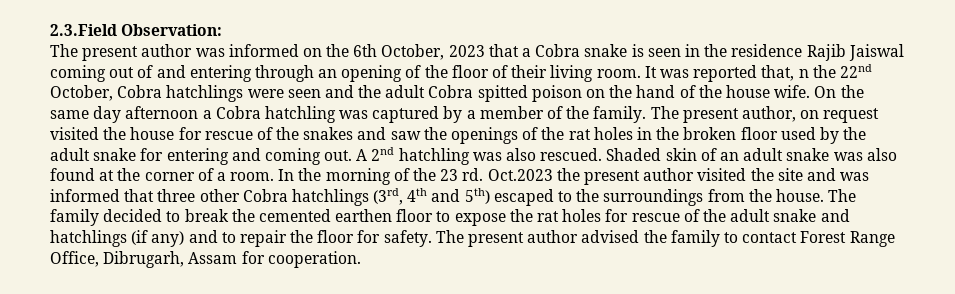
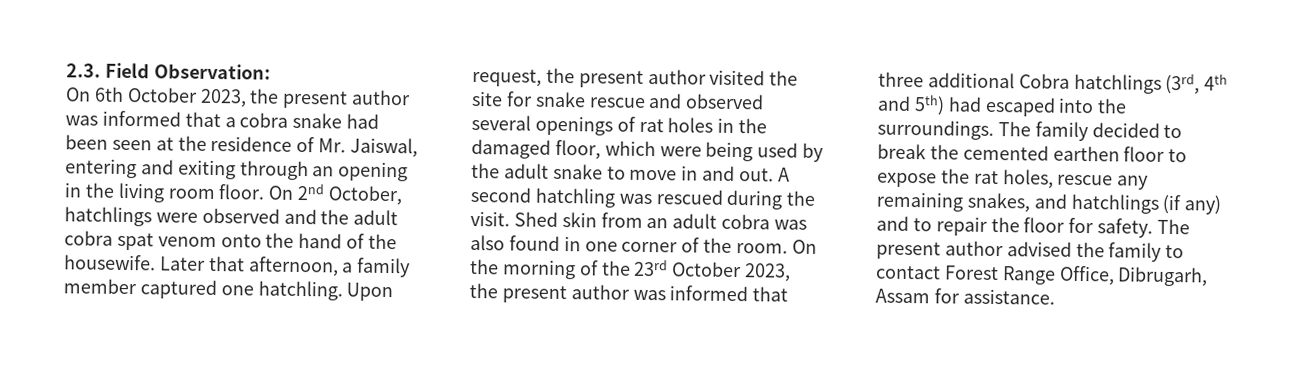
[50,24,117,36] 2.3.Field -> [66,62,150,79] 2.3. Field
[50,44,904,61] [50,64,872,82] [50,85,163,101] The present author was informed on the 6th October, 2023 that a Cobra snake is seen in the residence Rajib Jaiswal coming out of and entering through an opening of the floor of their living room. It was reported that, n the 22nd October, Cobra -> [65,86,412,109] [65,110,380,129] [65,134,419,158] [65,158,409,182] [64,182,404,206] On 6th October 2023, the present author was informed that a cobra snake had been seen at the residence of Mr. Jaiswal, entering and exiting through an opening in the living room floor. On 2nd October,
[287,89,321,98] seen -> [201,207,280,224] observed
[428,85,864,102] [50,106,880,123] [50,127,867,144] [50,147,897,165] [50,168,553,185] Cobra spitted poison on the hand of the house wife. On the same day afternoon a Cobra hatchling was captured by a member of the family. The present author, on request visited the house for rescue of the snakes and saw the openings of the rat holes in the broken floor used by the adult snake for entering and coming out. A 2nd hatchling was also rescued. Shaded skin of an adult snake was also found at the corner of a room. In the morning of the 23 rd. Oct.2023 -> [64,230,398,251] [64,254,412,278] [63,278,394,302] [472,68,542,87] cobra spat venom onto the hand of the housewife. Later that afternoon, a family member captured one hatchling. Upon request,
[806,168,836,181] and -> [505,91,765,110] [471,114,768,136] [471,138,825,163] [471,162,790,182] [470,186,816,210] [470,210,808,230] [470,234,817,254] [470,258,792,282] [469,282,630,304] for snake rescue and observed several openings of rat holes in the damaged floor, which were being used by the adult snake to move in and out. A second hatchling was rescued during the visit. Shed skin from an adult cobra was also found in one corner of the room. On the morning of the 23rd October 2023, the present author
[199,189,240,202] other -> [927,72,1015,89] additional
[493,189,824,206] escaped to the surroundings from the house. -> [947,96,1128,117] [877,119,994,140] had escaped into the surroundings.
[562,209,817,222] holes for rescue of the adult snake -> [1002,169,1150,190] [876,191,1030,213] holes, rescue any remaining snakes,
[267,251,361,268] cooperation. -> [962,288,1055,305] assistance.

